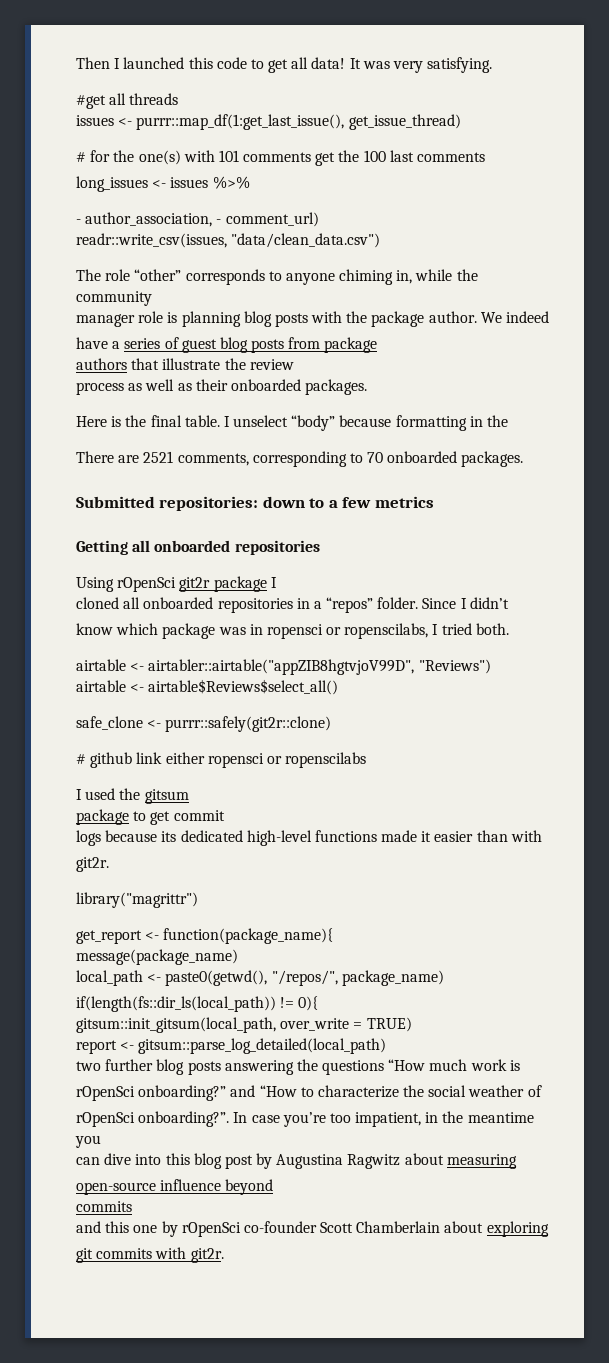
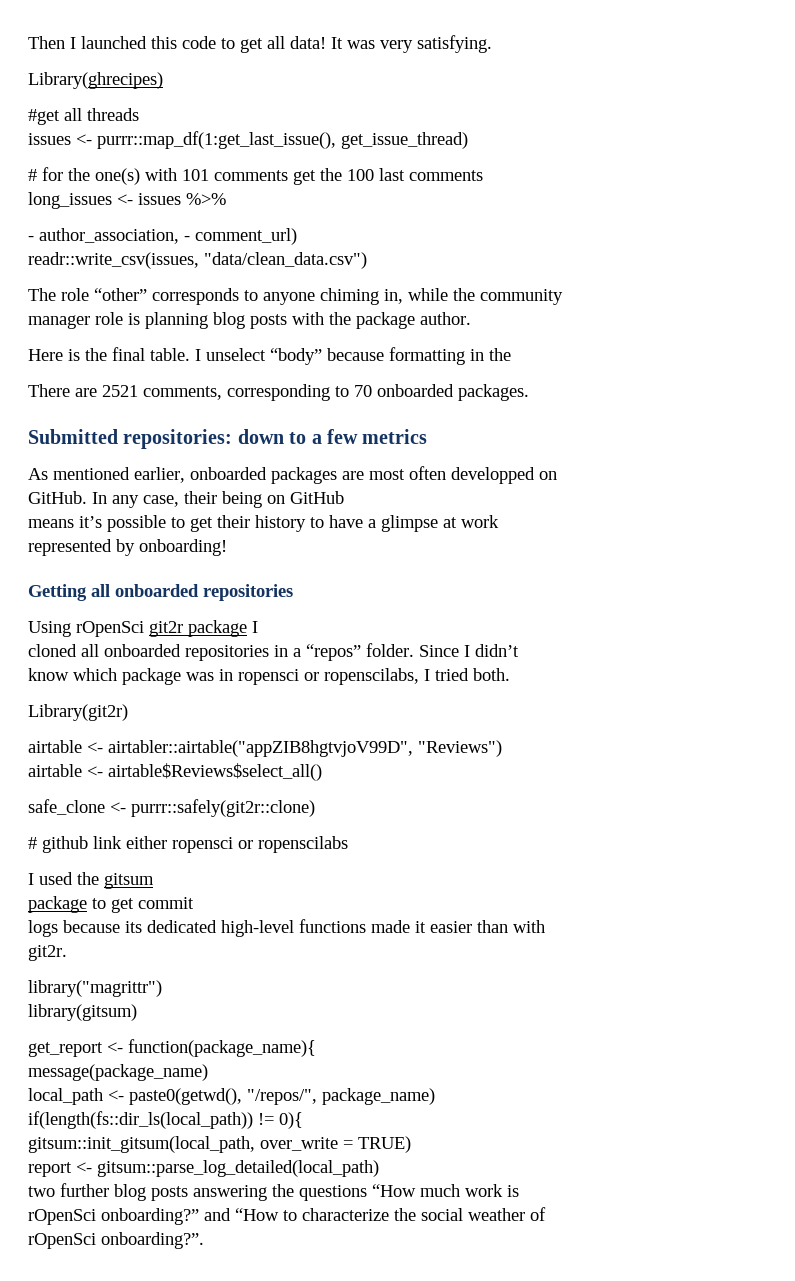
(493, 65) none -> [28,72,163,89] // Library(ghrecipes)
[480,311,550,323] [76,337,378,353] [76,358,294,370] [76,379,368,395] We indeed // have a series of guest blog posts from package // authors that illustrate the review // process as well as their onboarded packages. -> (471, 318) none
(434, 502) none -> [28,466,557,484] [28,491,344,508] [28,515,499,532] [28,539,227,556] // As mentioned earlier, onboarded packages are most often developped on // GitHub. In any case, their being on GitHub // means it’s possible to get their history to have a glimpse at work // represented by onboarding!
(509, 629) none -> [28,704,128,721] // Library(git2r)
(198, 900) none -> [28,1004,137,1021] // library(gitsum)
[233,1111,534,1127] [75,1135,101,1148] [76,1153,517,1169] [76,1179,274,1195] [76,1201,132,1212] [76,1221,549,1237] [76,1247,224,1263] In case you’re too impatient, in the meantime you // can dive into this blog post by Augustina Ragwitz about measuring // open-source influence beyond // commits // and this one by rOpenSci co-founder Scott Chamberlain about exploring // git commits with git2r. -> (204, 1240) none

